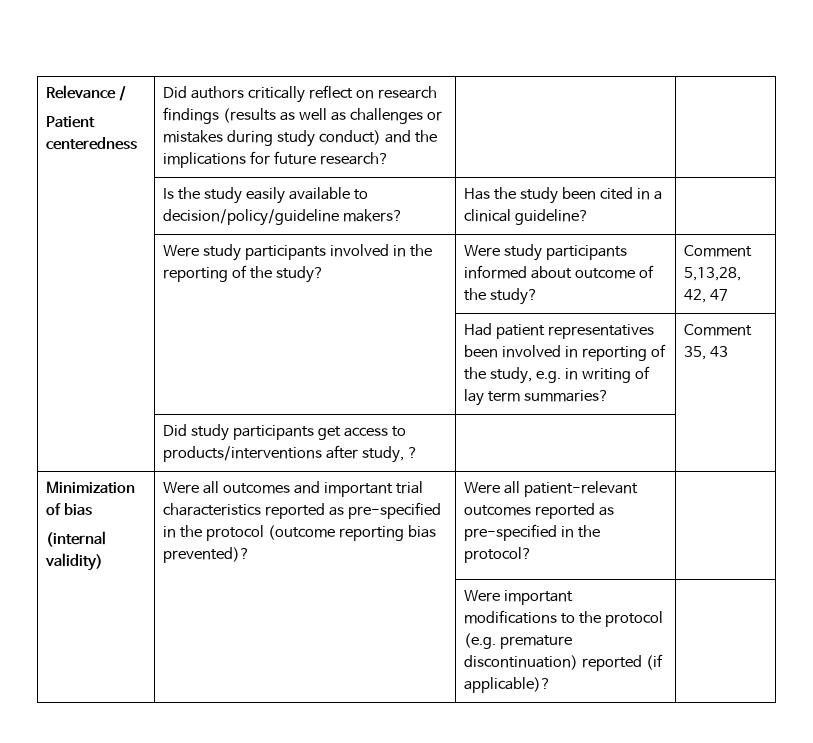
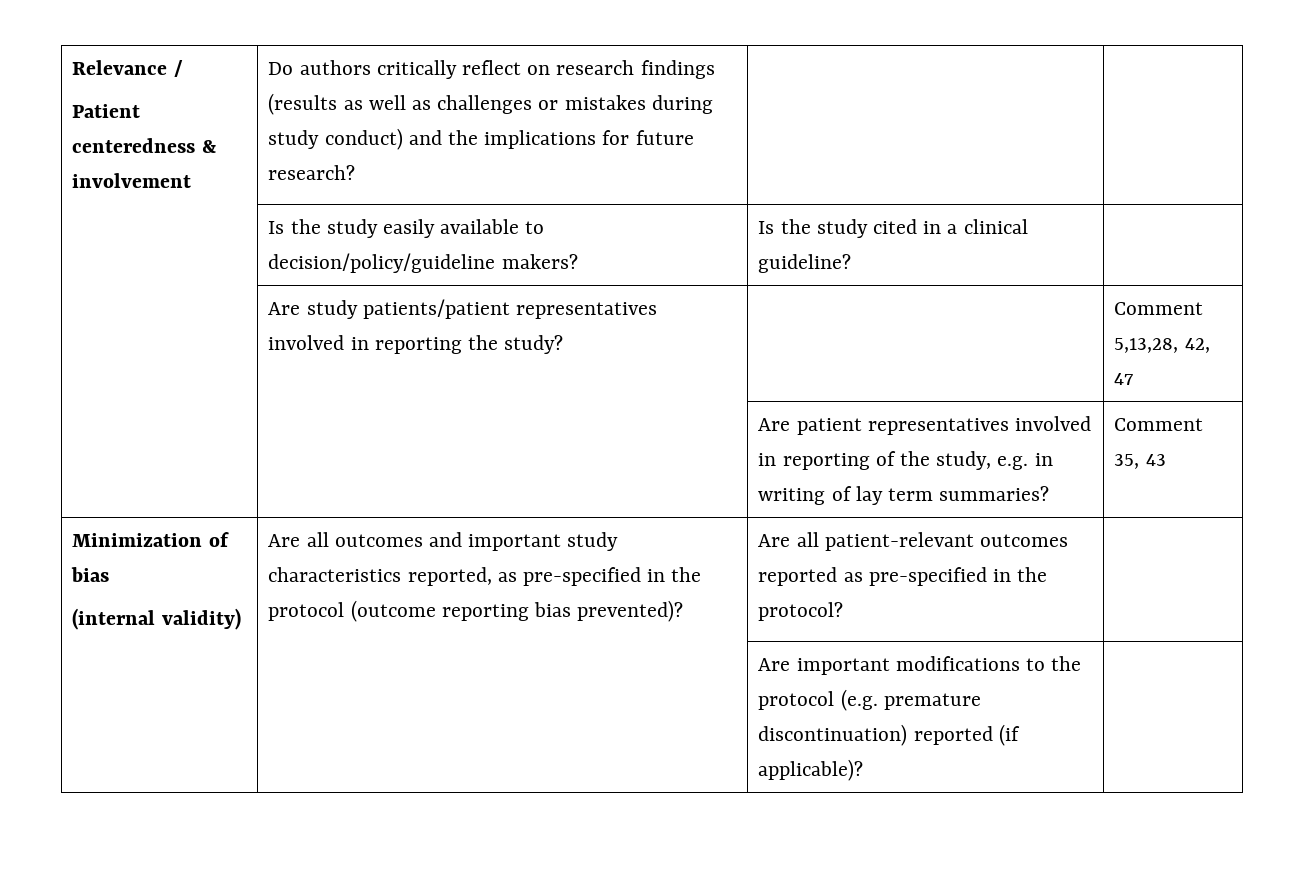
[163,86,188,98] | Did -> [201,140,216,153] [72,173,192,188] [268,62,294,75] & involvement | Do
[464,187,597,204] Has the study been -> [758,219,868,238] Is the study
[163,244,433,261] [163,265,325,283] [464,244,628,261] [464,265,655,279] [464,288,539,305] Were study participants involved in the reporting of the study? | Were study participants informed about outcome of the study? -> [268,299,657,319] [268,335,564,354] Are study patients/patient representatives involved in reporting the study? |
[464,323,493,336] Had -> [758,418,791,431] Are
[464,345,499,358] been -> (1009, 426) none
[163,424,407,441] [163,445,419,463] // | Did study participants get access to products/interventions after study, ? | | -> (1166, 460) none
[163,482,200,494] Were -> [268,534,301,547] Are
[396,481,424,494] [163,503,326,519] trial characteristics reported -> [567,532,619,551] [268,567,492,586] study characteristics reported,
[464,482,501,494] Were -> [758,534,791,547] Are
[464,590,501,602] Were -> [758,658,791,671] Are

